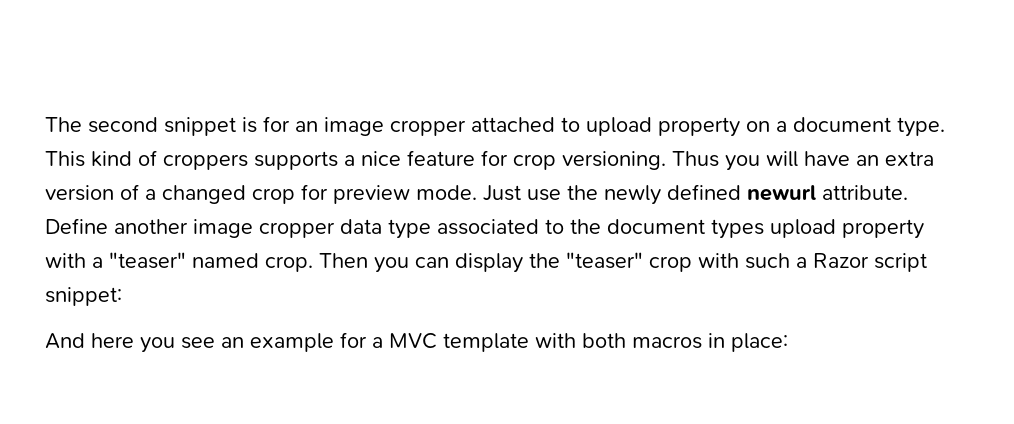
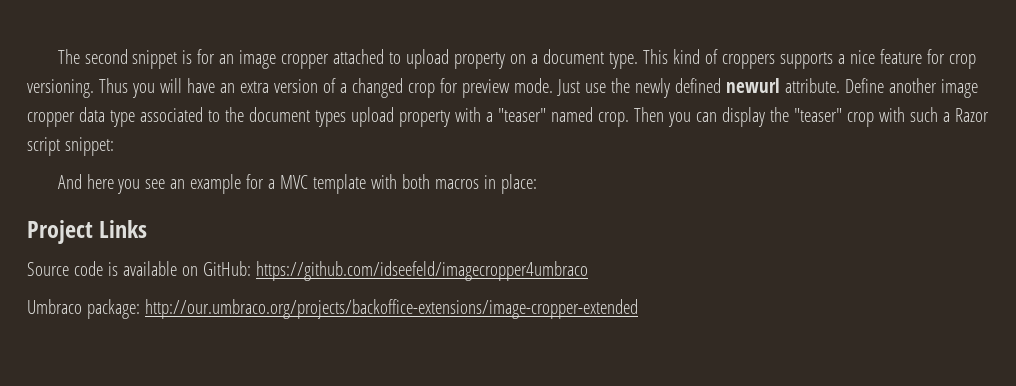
(788, 342) none -> [27,220,148,244] [27,261,588,281] [27,299,638,319] // Project Links // Source code is available on GitHub: https://github.com/idseefeld/imagecropper4umbraco // Umbraco package: http://our.umbraco.org/projects/backoffice-extensions/image-cropper-extended

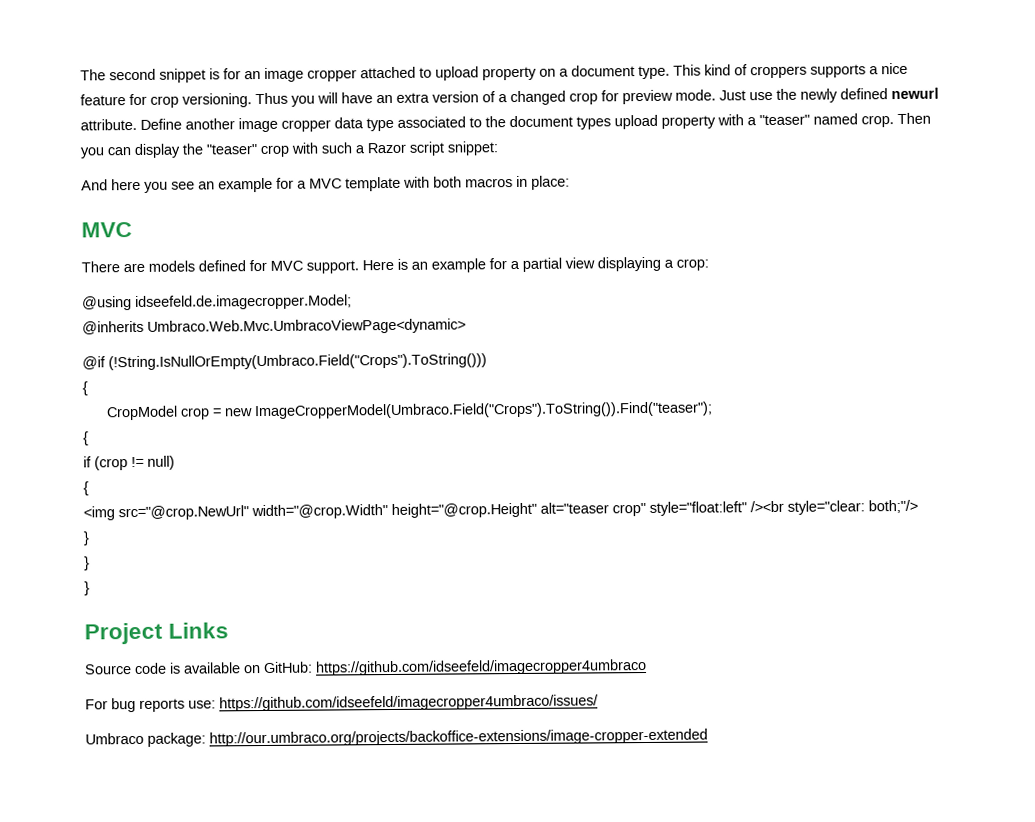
(538, 184) none -> [81,222,132,238] [81,256,709,274] [82,294,352,311] [82,318,466,335] [82,353,487,371] [82,381,88,396] [106,401,714,421] [83,431,89,446] [83,455,175,471] [83,481,89,496] [83,499,918,521] [83,531,90,546] [84,556,90,571] [84,581,90,596] // MVC // There are models defined for MVC support. Here is an example for a partial view displaying a crop: // @using idseefeld.de.imagecropper.Model; // @inherits Umbraco.Web.Mvc.UmbracoViewPage<dynamic> // @if (!String.IsNullOrEmpty(Umbraco.Field("Crops").ToString())) // { // CropModel crop = new ImageCropperModel(Umbraco.Field("Crops").ToString()).Find("teaser"); // { // if (crop != null) // { // <img src="@crop.NewUrl" width="@crop.Width" height="@crop.Height" alt="teaser crop" style="float:left" /><br style="clear: both;"/> // } // } // }
(588, 271) none -> [85,694,599,713] // For bug reports use: https://github.com/idseefeld/imagecropper4umbraco/issues/

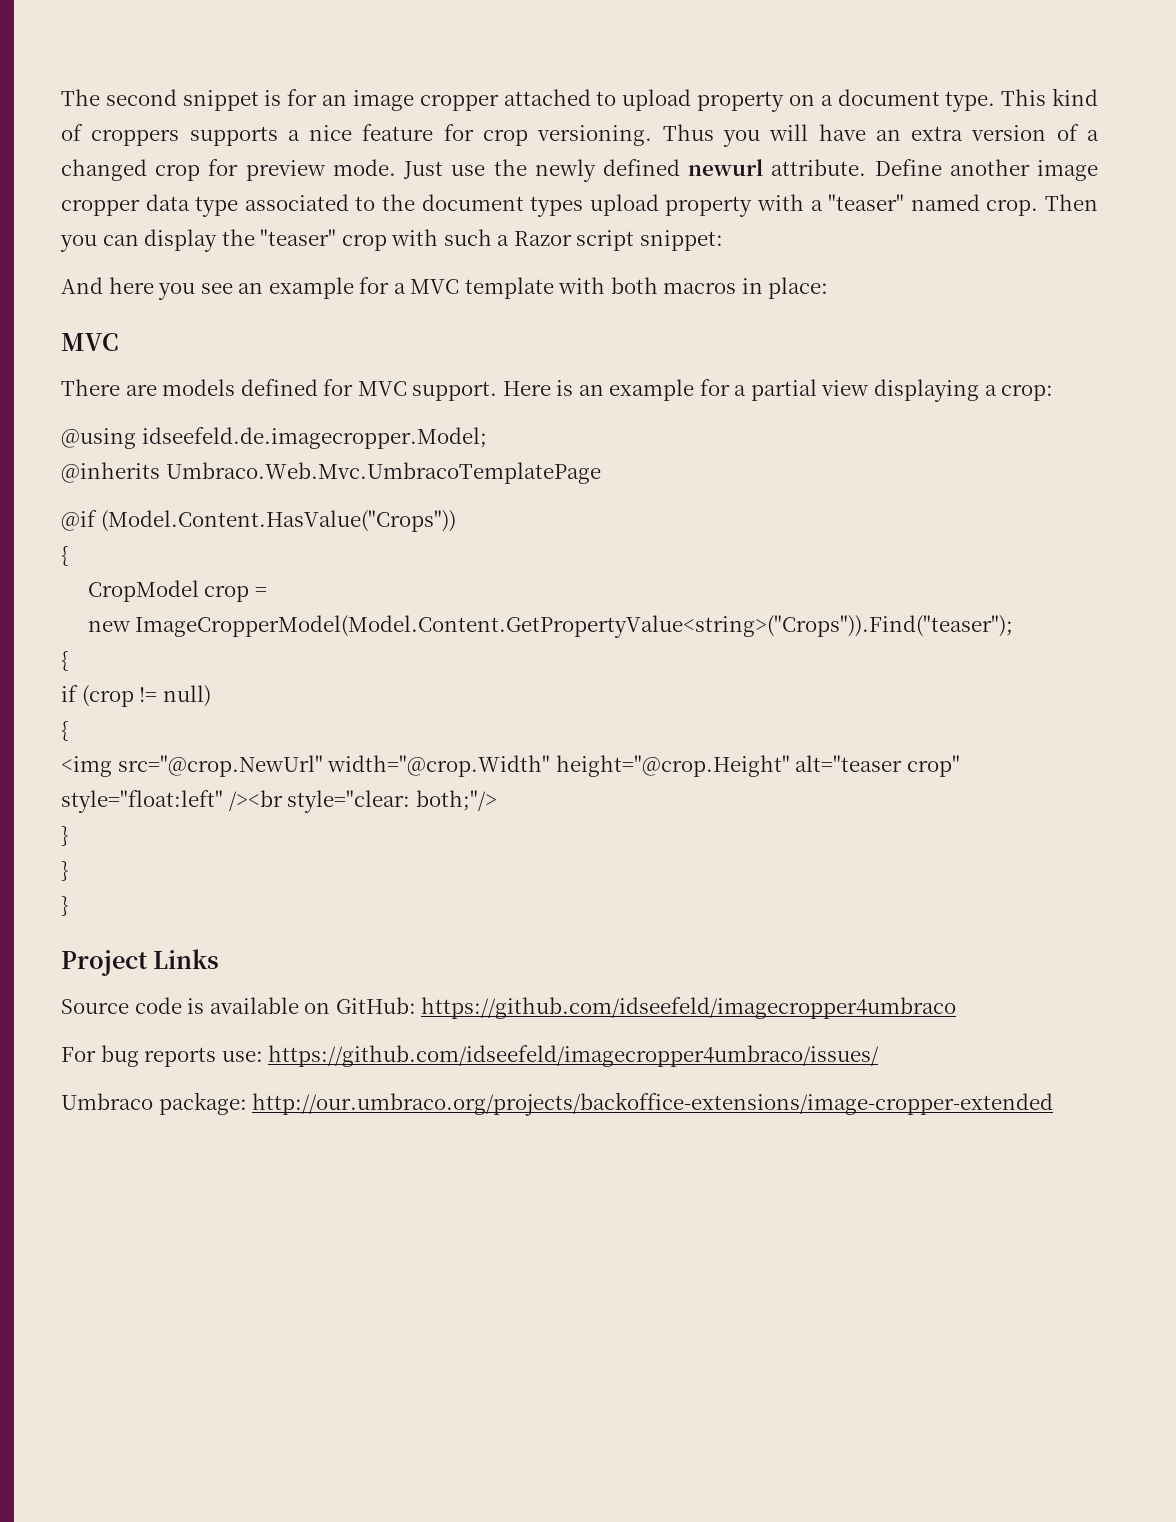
[147,318,466,335] Umbraco.Web.Mvc.UmbracoViewPage<dynamic> -> [165,462,601,484] Umbraco.Web.Mvc.UmbracoTemplatePage
[108,353,487,371] (!String.IsNullOrEmpty(Umbraco.Field("Crops").ToString())) -> [100,510,456,532] (Model.Content.HasValue("Crops"))
[224,401,714,420] new ImageCropperModel(Umbraco.Field("Crops").ToString()).Find("teaser"); -> [87,615,1014,638] // new ImageCropperModel(Model.Content.GetPropertyValue<string>("Crops")).Find("teaser");

